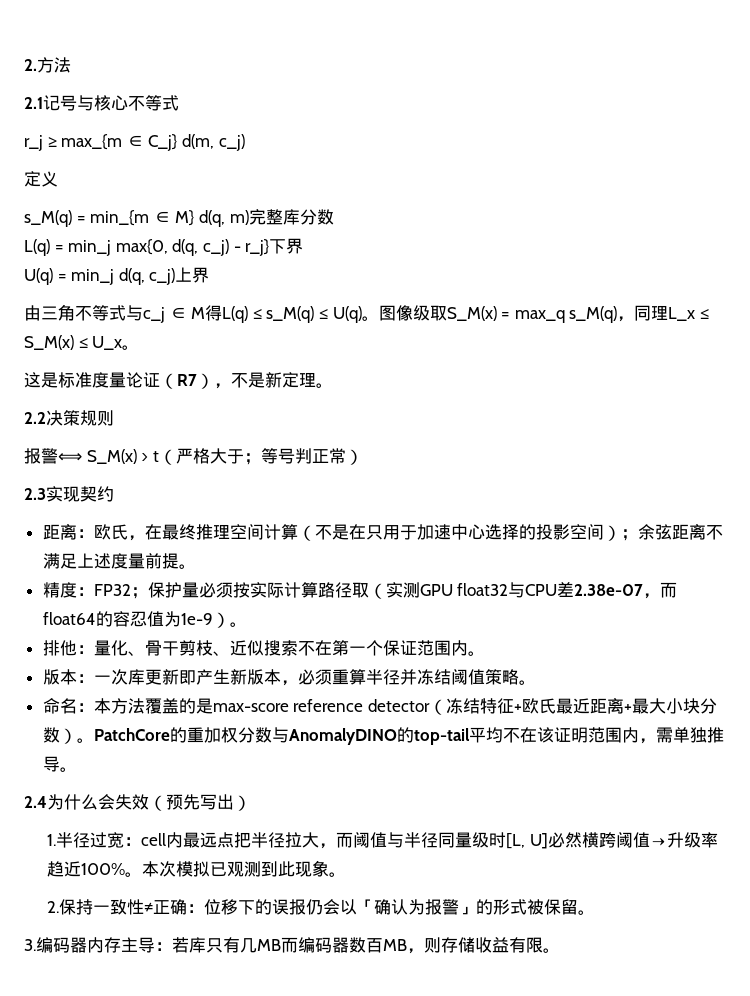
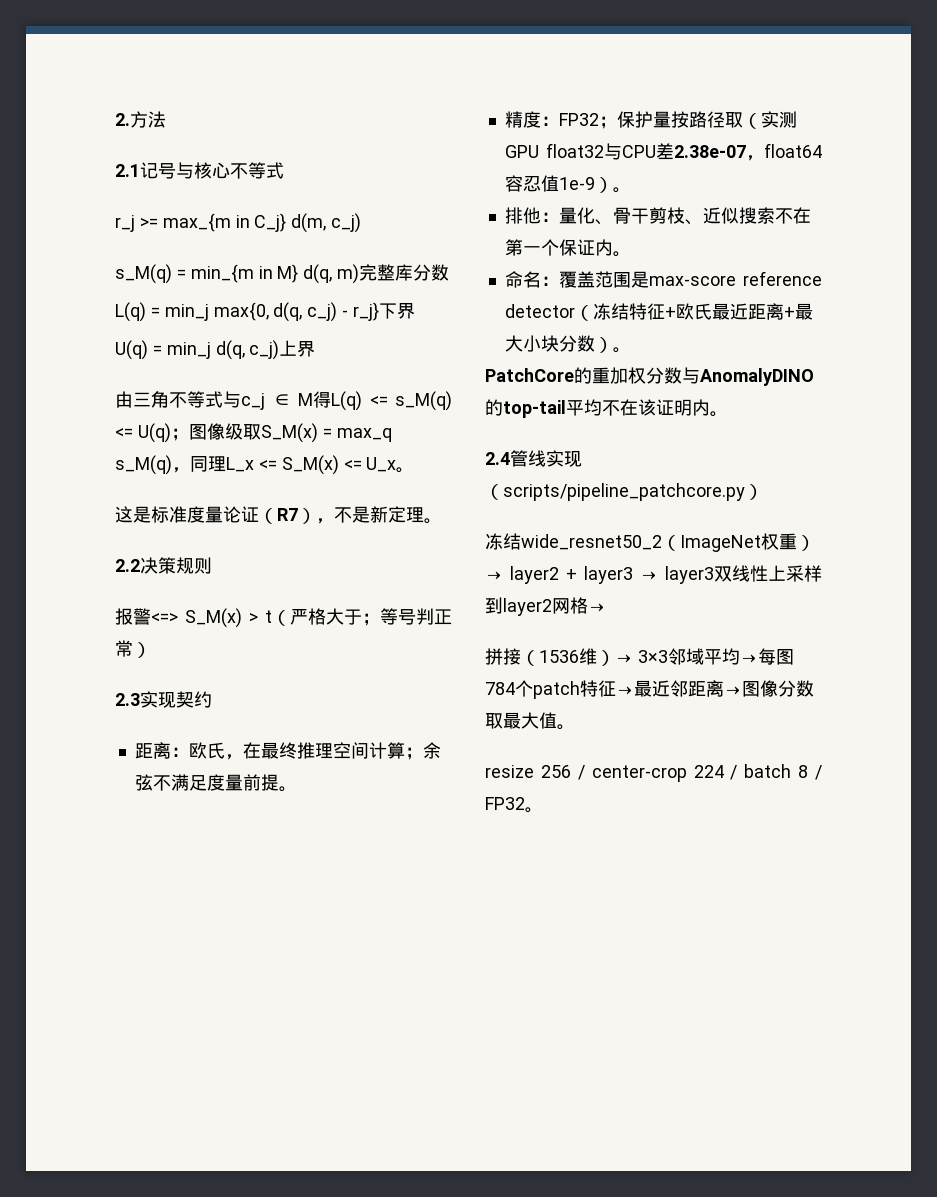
[47,134,144,150] ≥ max_{m ∈ -> [139,213,250,232] >= max_{m in
[24,171,58,187] // 定义 -> (362, 223) none
[153,211,171,223] ∈ -> [258,266,273,279] in
[252,306,379,323] ≤ s_M(q) ≤ U(q)。 -> [369,391,452,411] [115,423,189,443] <= s_M(q) <= U(q)；
[699,309,709,319] [24,335,88,350] ≤ S_M(x) ≤ -> [258,455,362,475] <= S_M(x) <=
[58,453,82,462] ⟺ -> [151,613,178,623] <=>
[297,524,723,541] [42,553,111,569] （不是在只用于加速中心选择的投影空间）；余弦距离不满足上述 -> [404,742,441,760] [134,774,207,791] ；余弦不满足
[198,582,318,598] 必须按实际计算 -> [670,111,689,128] 按
[660,582,678,598] [42,611,181,627] 而float64的容忍值为 -> [764,143,822,158] [504,175,559,192] float64容忍值
[416,640,485,656] [42,669,536,686] 范围内。 // 版本：一次库更新即产生新版本，必须重算半径并冻结阈值策略。 -> [594,239,631,257] 内。
[93,698,196,714] 本方法覆盖的 -> [558,271,631,288] 覆盖范围
(94, 740) none -> (631, 350) //
[587,727,724,744] [42,756,77,772] [24,794,251,811] [47,832,719,849] [47,860,347,877] [47,899,596,915] [24,937,543,954] 范围内，需单独推导。 // 2.4为什么会失效（预先写出） // 1.半径过宽：cell内最远点把半径拉大，而阈值与半径同量级时[L, U]必然横跨阈值→升级率趋近100%。本次模拟已观测到此现象。 // 2.保持一致性≠正确：位移下的误报仍会以「确认为报警」的形式被保留。 // 3.编码器内存主导：若库只有几MB而编码器数百MB，则存储收益有限 -> [692,399,728,417] [485,450,582,467] [485,483,763,501] [485,533,815,552] [485,565,822,584] [485,597,606,616] [485,648,794,666] [485,680,814,699] [485,712,575,730] [485,764,822,782] [485,797,525,810] 内。 // 2.4管线实现（scripts/pipeline_patchcore.py） // 冻结wide_resnet50_2（ImageNet权重）→ layer2 + layer3 → layer3双线性上采样到layer2网格→ // 拼接（1536维）→ 3×3邻域平均→每图784个patch特征→最近邻距离→图像分数取最大值。 // resize 256 / center-crop 224 / batch 8 / FP32

